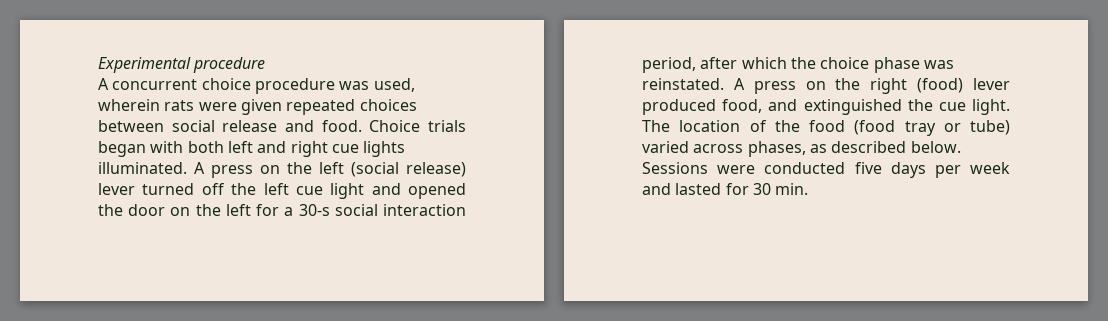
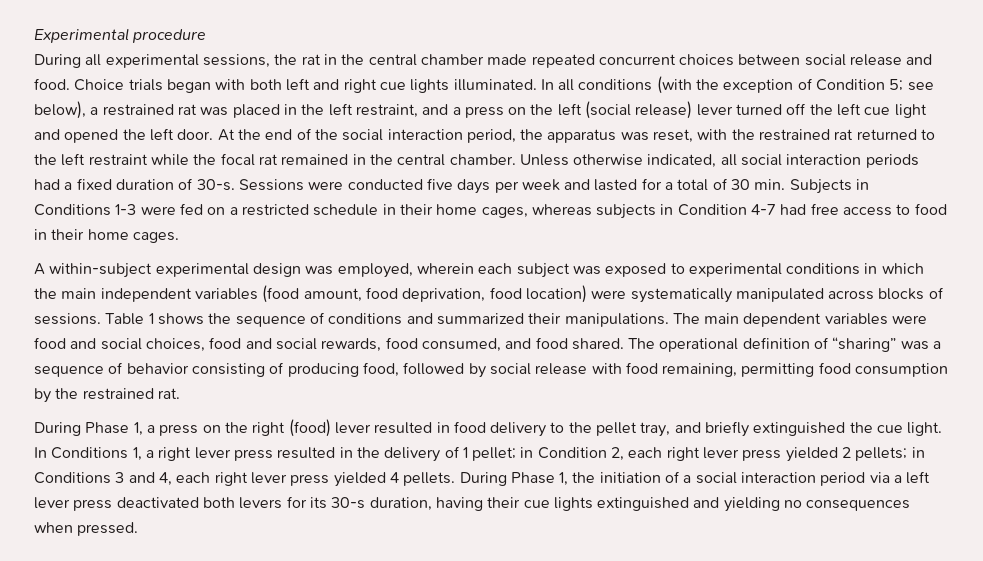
[98,78,415,94] [98,99,356,115] A concurrent choice procedure was used, wherein rats were given repeated -> [34,54,676,68] During all experimental sessions, the rat in the central chamber made repeated concurrent
[194,162,205,174] A -> [540,76,934,94] [34,101,461,119] In all conditions (with the exception of Condition 5; see below), a restrained rat was placed in the left restraint, and a
[128,204,467,216] [642,57,954,73] [642,78,1010,94] [642,99,1010,115] [642,120,1010,136] [642,141,961,157] door on the left for a 30-s social interaction period, after which the choice phase was reinstated. A press on the right (food) lever produced food, and extinguished the cue light. The location of the food (food tray or tube) varied across phases, as described below. -> [149,128,936,143] [34,153,919,168] [34,178,235,191] left door. At the end of the social interaction period, the apparatus was reset, with the restrained rat returned to the left restraint while the focal rat remained in the central chamber. Unless otherwise indicated, all social interaction periods had a fixed duration of 30-s.
[752,183,809,195] 30 min. -> [665,178,870,194] [34,203,947,219] [34,229,179,243] [34,263,924,278] [34,285,944,303] [34,312,928,327] [34,337,942,352] [34,362,949,378] [34,388,180,403] [34,419,943,437] [34,446,925,462] [34,471,931,487] [34,496,911,512] [34,522,139,536] a total of 30 min. Subjects in Conditions 1-3 were fed on a restricted schedule in their home cages, whereas subjects in Condition 4-7 had free access to food in their home cages. // A within-subject experimental design was employed, wherein each subject was exposed to experimental conditions in which the main independent variables (food amount, food deprivation, food location) were systematically manipulated across blocks of sessions. Table 1 shows the sequence of conditions and summarized their manipulations. The main dependent variables were food and social choices, food and social rewards, food consumed, and food shared. The operational definition of “sharing” was a sequence of behavior consisting of producing food, followed by social release with food remaining, permitting food consumption by the restrained rat. // During Phase 1, a press on the right (food) lever resulted in food delivery to the pellet tray, and briefly extinguished the cue light. In Conditions 1, a right lever press resulted in the delivery of 1 pellet; in Condition 2, each right lever press yielded 2 pellets; in Conditions 3 and 4, each right lever press yielded 4 pellets. During Phase 1, the initiation of a social interaction period via a left lever press deactivated both levers for its 30-s duration, having their cue lights extinguished and yielding no consequences when pressed.

